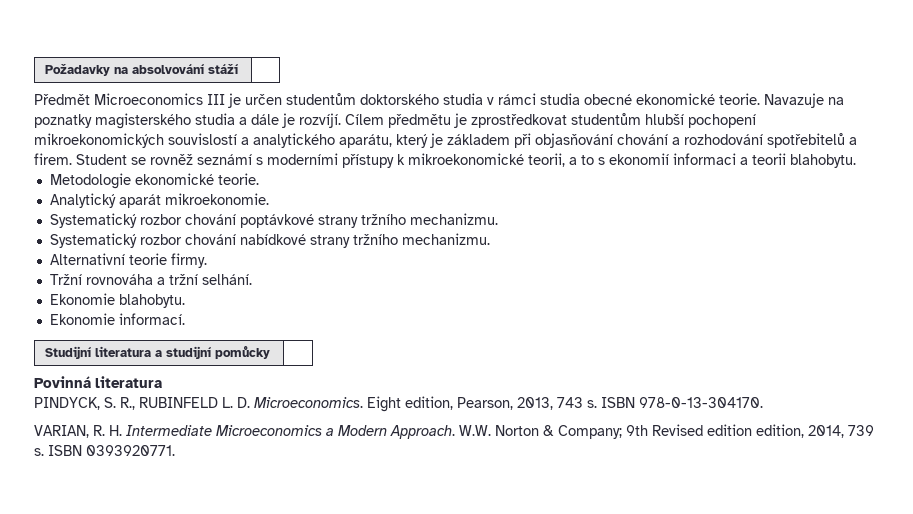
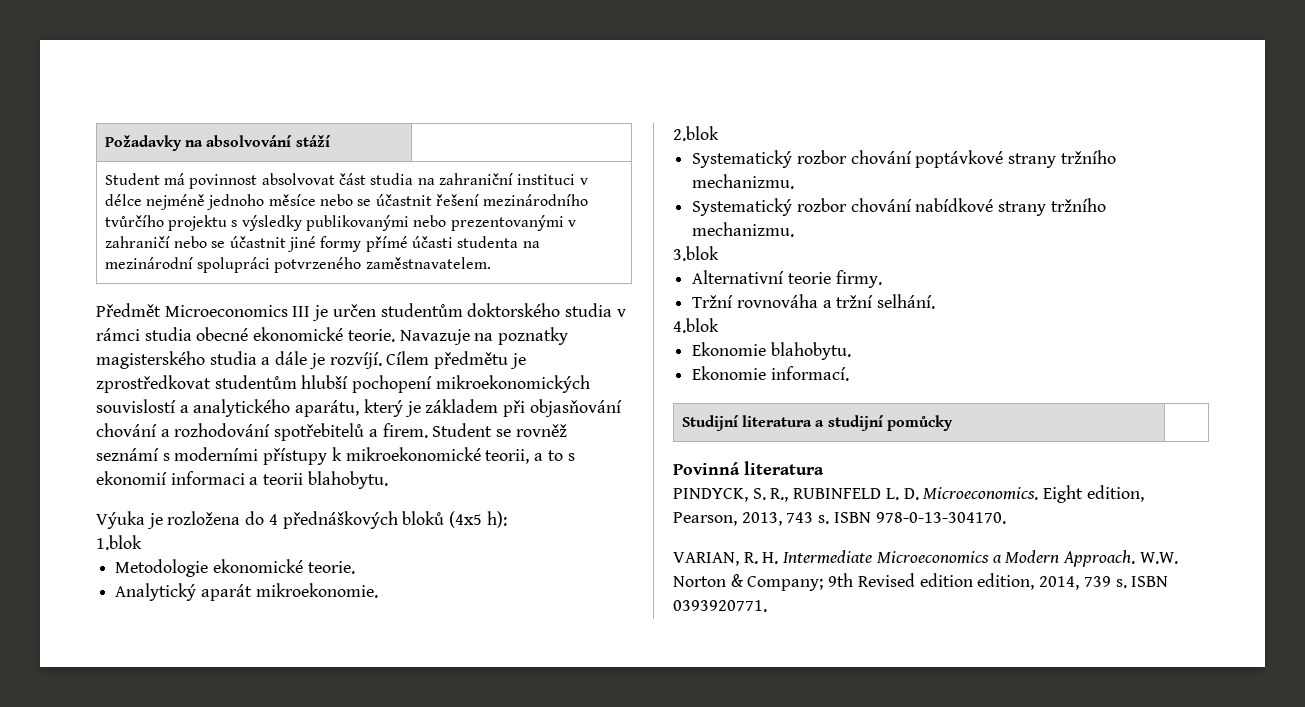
(238, 69) none -> [104,173,588,189] [104,194,589,210] [104,215,576,231] [104,236,540,252] [104,257,491,273] // Student má povinnost absolvovat část studia na zahraniční instituci v délce nejméně jednoho měsíce nebo se účastnit řešení mezinárodního tvůrčího projektu s výsledky publikovanými nebo prezentovanými v zahraničí nebo se účastnit jiné formy přímé účasti studenta na mezinárodní spolupráci potvrzeného zaměstnavatelem.
(856, 161) none -> [96,511,507,529] [96,535,142,550] // Výuka je rozložena do 4 přednáškových bloků (4x5 h): // 1.blok
(269, 199) none -> [673,126,719,141] // 2.blok
(490, 239) none -> [673,246,719,261] // 3.blok
(252, 279) none -> [673,318,719,333] // 4.blok

